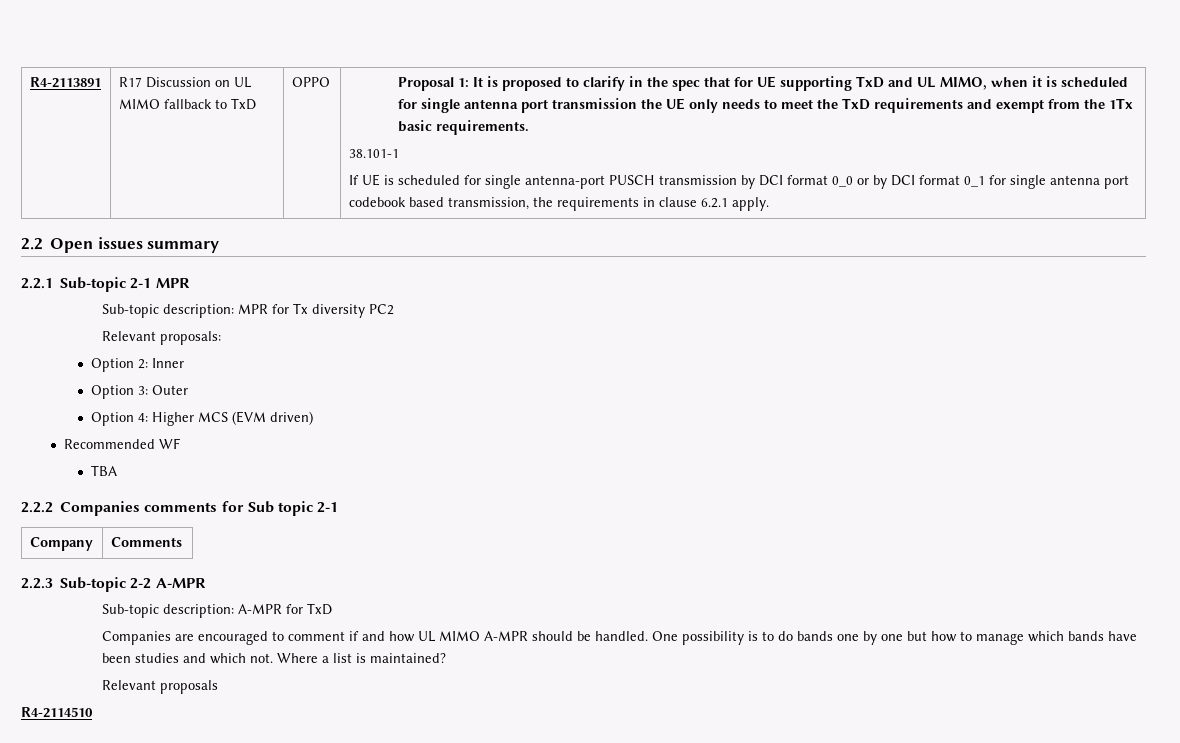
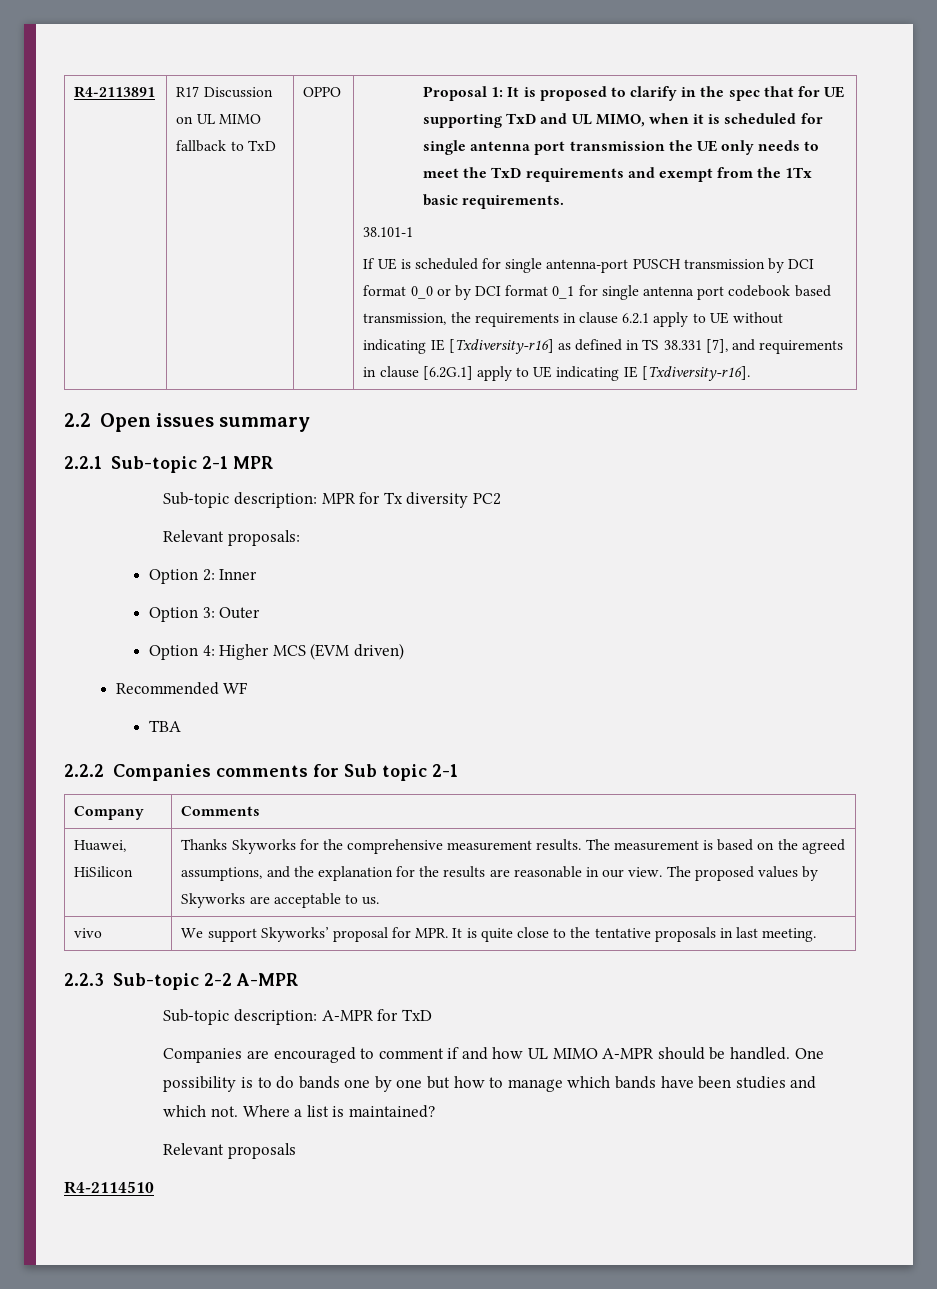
[731,197,769,211] apply. -> [653,312,783,327] [363,339,844,354] [363,366,750,381] apply to UE without indicating IE [Txdiversity-r16] as defined in TS 38.331 [7], and requirements in clause [6.2G.1] apply to UE indicating IE [Txdiversity-r16].
(182, 542) none -> [74,840,127,852] [74,866,134,877] [181,839,845,854] [181,866,819,881] [181,893,380,908] [74,928,103,938] [181,927,817,942] // Huawei, HiSilicon | Thanks Skyworks for the comprehensive measurement results. The measurement is based on the agreed assumptions, and the explanation for the results are reasonable in our view. The proposed values by Skyworks are acceptable to us. // vivo | We support Skyworks’ proposal for MPR. It is quite close to the tentative proposals in last meeting.

